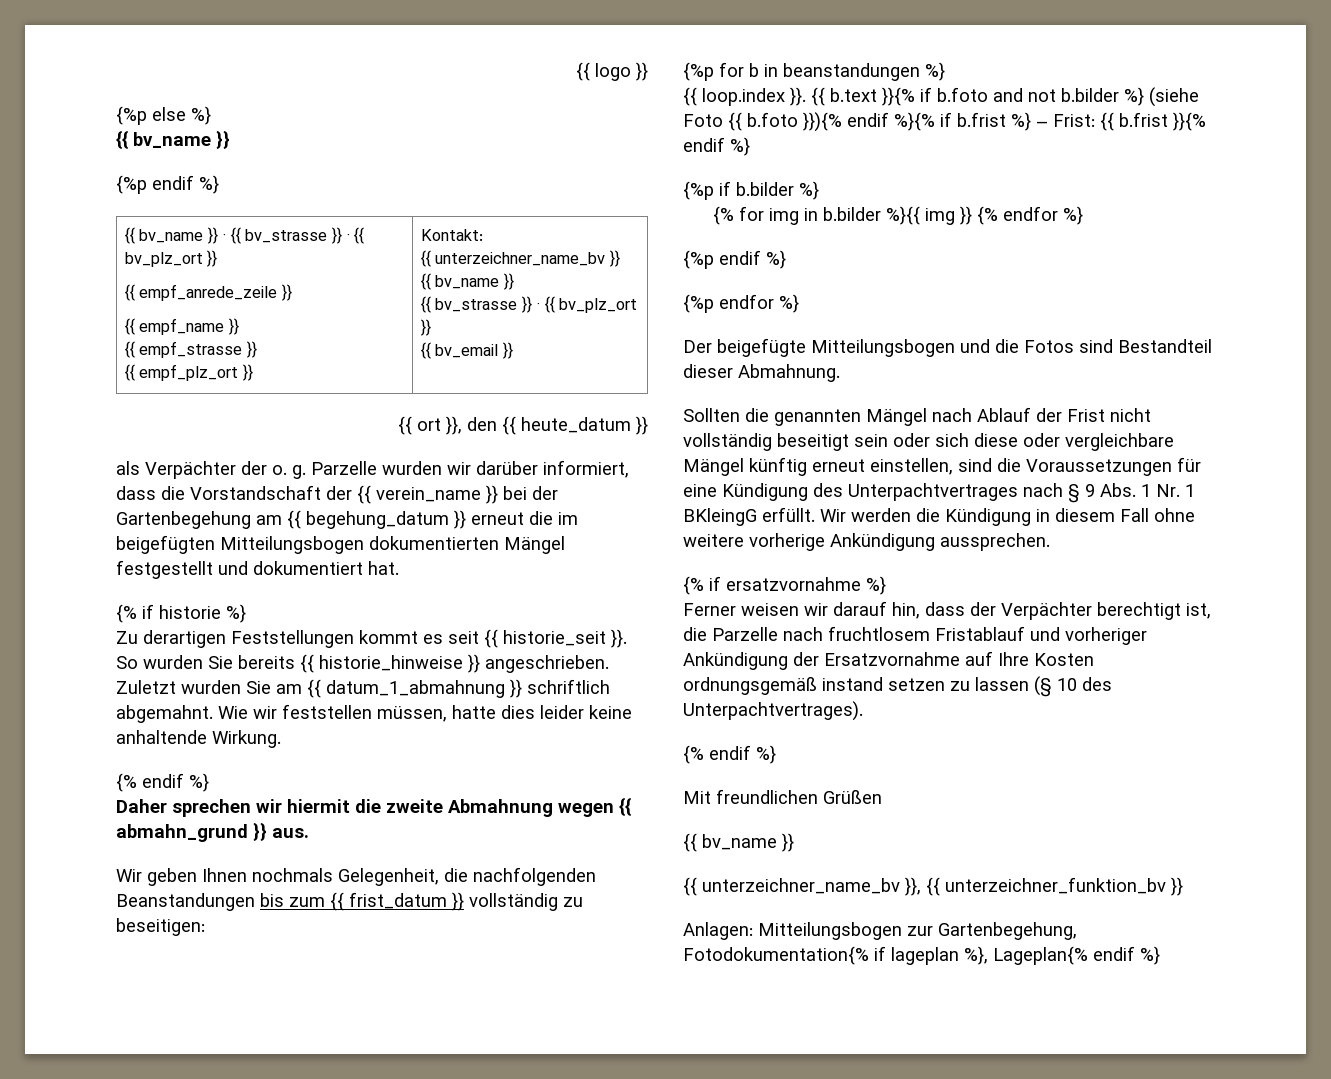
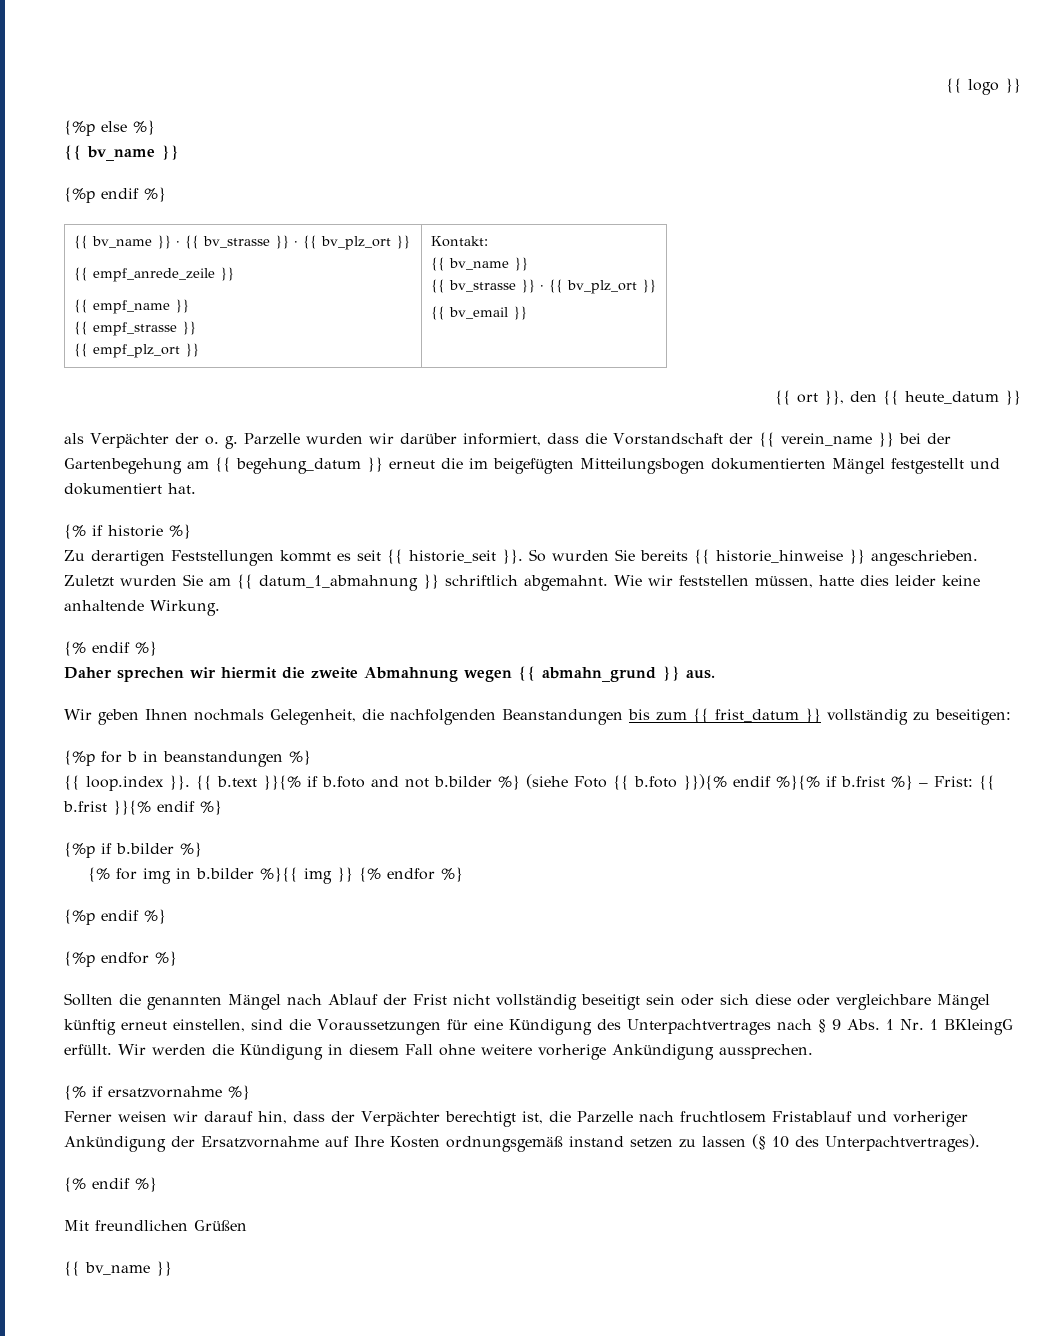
[420,250,620,267] // {{ unterzeichner_name_bv }} -> (488, 241) none
[683,338,1212,357] [683,364,840,382] // Der beigefügte Mitteilungsbogen und die Fotos sind Bestandteil dieser Abmahnung. -> (177, 958) none
[683,877,1183,896] [683,922,1077,940] [683,946,1160,965] // {{ unterzeichner_name_bv }}, {{ unterzeichner_funktion_bv }} // Anlagen: Mitteilungsbogen zur Gartenbegehung, Fotodokumentation{% if lageplan %}, Lageplan{% endif %} -> (172, 1268) none

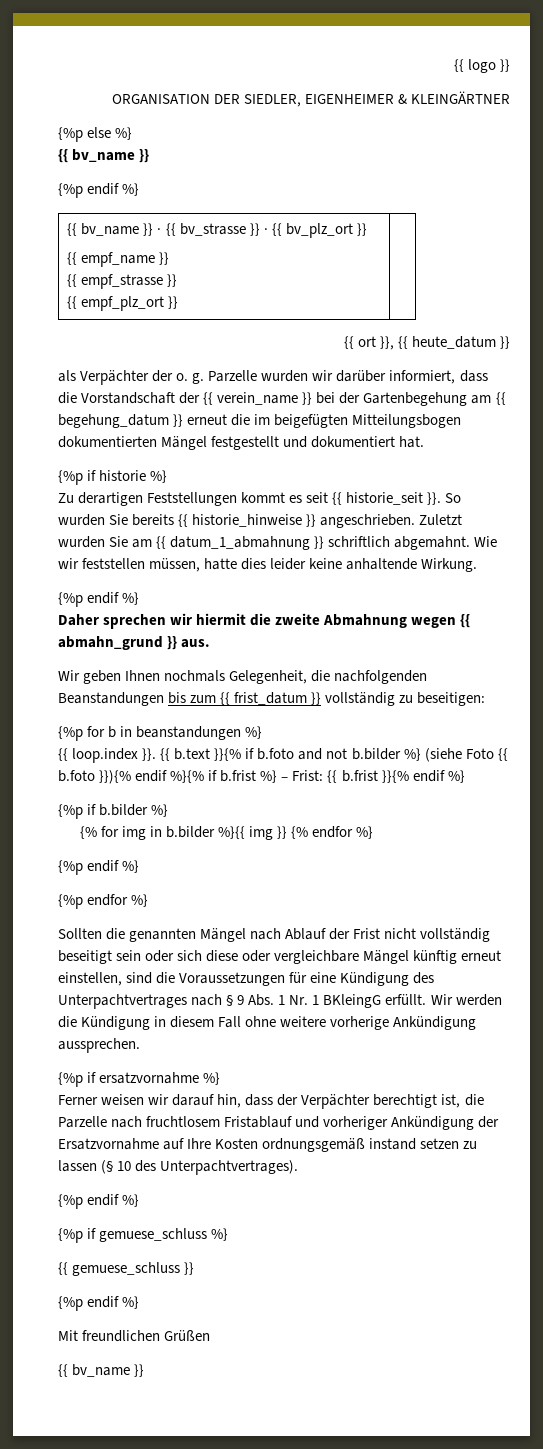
(1021, 85) none -> [111,91,511,107] // ORGANISATION DER SIEDLER, EIGENHEIMER & KLEINGÄRTNER
[73,267,234,282] // {{ empf_anrede_zeile }} -> (367, 229) none
[430,236,488,247] [430,257,528,271] [430,279,656,294] [430,306,527,320] Kontakt: // {{ bv_name }} // {{ bv_strasse }} · {{ bv_plz_ort }} // {{ bv_email }} -> (179, 302) none
[850,391,877,402] den -> (394, 343) none
[64,524,86,539] {% -> [58,470,83,485] {%p
[64,641,86,656] {% -> [58,592,83,607] {%p
[64,1085,86,1100] {% -> [58,1072,83,1087] {%p
[64,1177,86,1192] {% -> [58,1194,140,1209] [58,1228,229,1243] [58,1262,195,1276] [58,1296,83,1311] {%p endif %} // {%p if gemuese_schluss %} // {{ gemuese_schluss }} // {%p

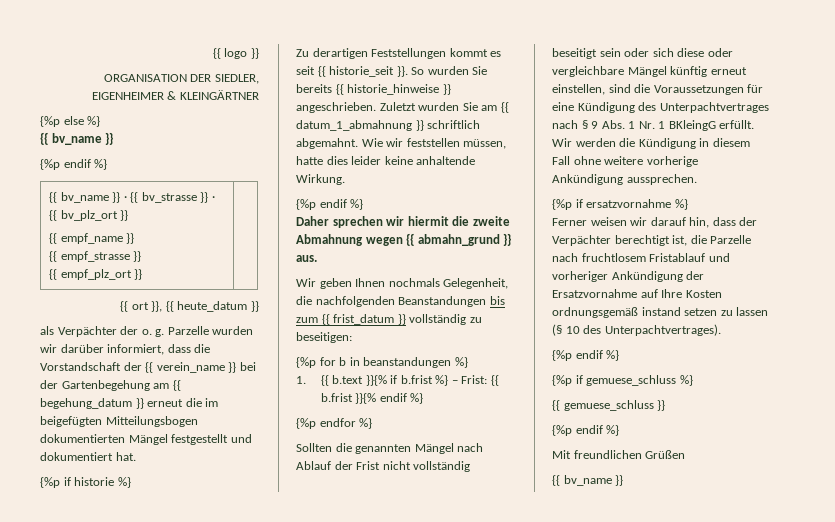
[58,748,157,763] {{ loop.index }}. -> [296,376,306,384] 1.
[257,748,508,762] [58,770,218,784] b.foto and not b.bilder %} (siehe Foto {{ b.foto }}){% endif %}{% if -> (398, 379) none
[58,804,169,819] [79,826,374,840] [58,860,140,875] // {%p if b.bilder %} // {% for img in b.bilder %}{{ img }} {% endfor %} // {%p endif %} -> (424, 398) none

